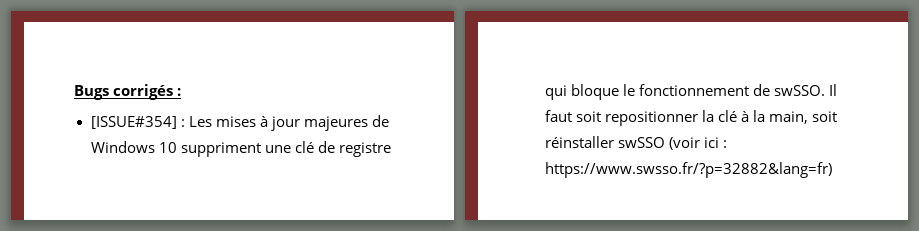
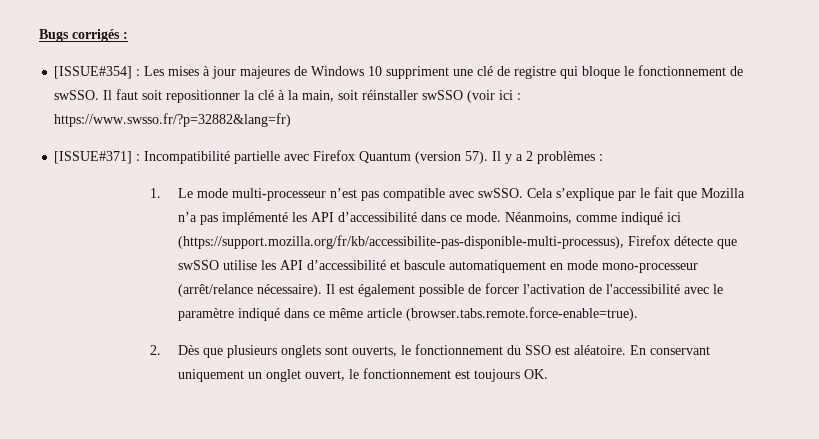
(832, 170) none -> [54,150,604,164] [150,187,745,201] [177,212,681,225] [177,235,737,249] [177,260,698,273] [177,283,723,297] [177,307,638,321] [150,344,710,358] [177,368,548,382] // [ISSUE#371] : Incompatibilité partielle avec Firefox Quantum (version 57). Il y a 2 problèmes : // 1. Le mode multi-processeur n’est pas compatible avec swSSO. Cela s’explique par le fait que Mozilla n’a pas implémenté les API d’accessibilité dans ce mode. Néanmoins, comme indiqué ici (https://support.mozilla.org/fr/kb/accessibilite-pas-disponible-multi-processus), Firefox détecte que swSSO utilise les API d’accessibilité et bascule automatiquement en mode mono-processeur (arrêt/relance nécessaire). Il est également possible de forcer l'activation de l'accessibilité avec le paramètre indiqué dans ce même article (browser.tabs.remote.force-enable=true). // 2. Dès que plusieurs onglets sont ouverts, le fonctionnement du SSO est aléatoire. En conservant uniquement un onglet ouvert, le fonctionnement est toujours OK.

